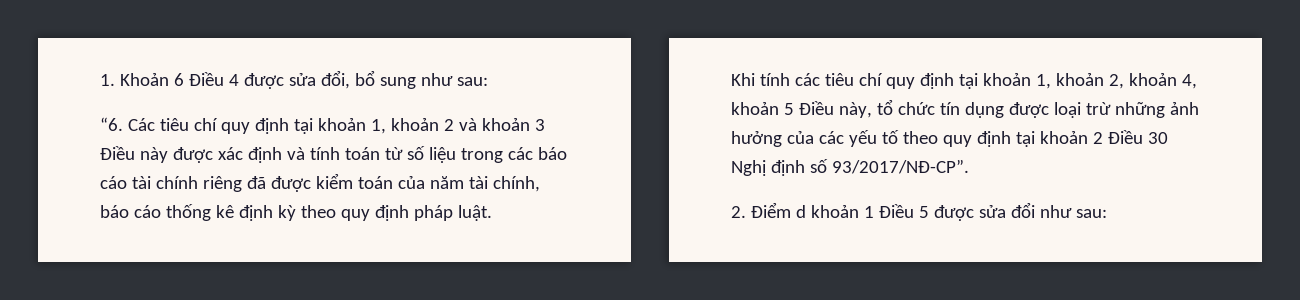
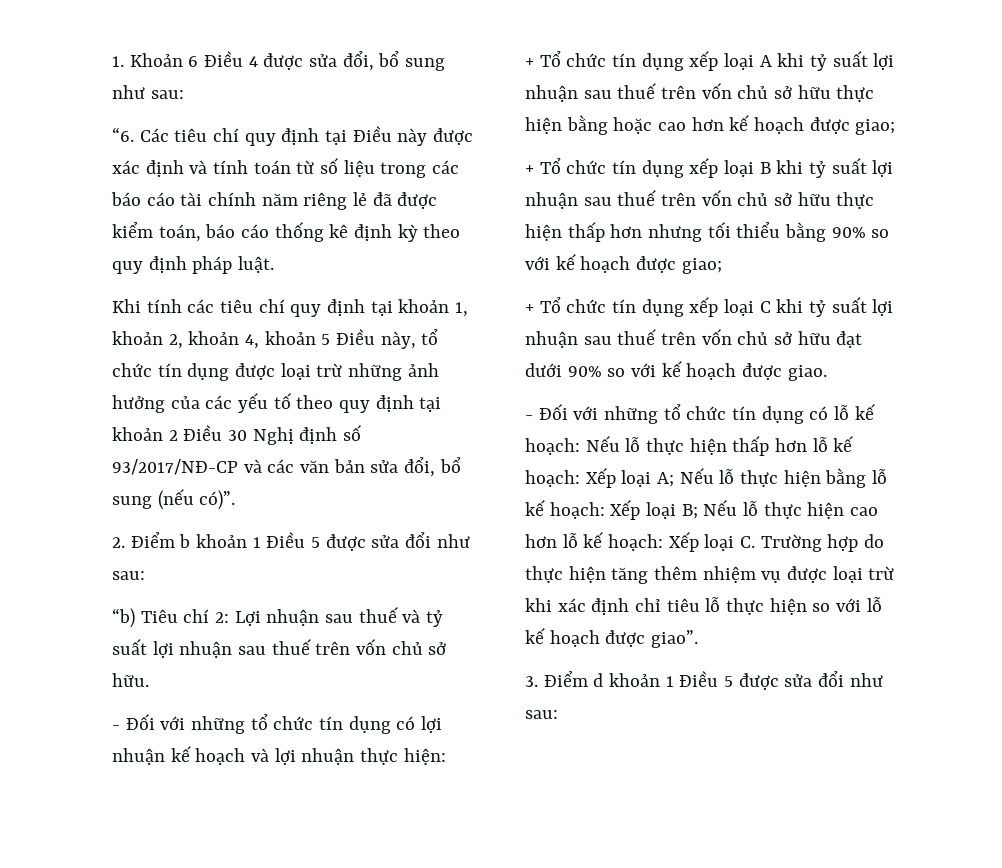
[317,118,545,134] khoản 1, khoản 2 và khoản 3 -> (348, 137) none
[202,173,540,192] riêng đã được kiểm toán của năm tài chính, -> [261,192,438,210] [112,222,201,242] năm riêng lẻ đã được kiểm toán,
[831,159,969,174] [731,206,746,218] 93/2017/NĐ-CP”. // 2. -> [112,457,461,477] [112,489,236,510] [112,532,470,551] [112,571,145,580] [112,607,444,628] [112,639,447,658] [112,673,149,687] [112,714,443,734] [112,746,446,765] [525,51,895,71] [525,83,875,102] [525,115,896,135] [525,158,894,178] [525,190,875,209] [525,222,890,242] [525,254,722,274] [525,297,894,317] [525,329,863,348] [525,361,827,381] [525,404,875,424] [525,436,854,456] [525,468,888,488] [525,500,879,520] [525,532,885,552] [525,566,895,584] [525,597,882,615] [525,628,699,648] [525,676,538,687] 93/2017/NĐ-CP và các văn bản sửa đổi, bổ sung (nếu có)”. // 2. Điểm b khoản 1 Điều 5 được sửa đổi như sau: // “b) Tiêu chí 2: Lợi nhuận sau thuế và tỷ suất lợi nhuận sau thuế trên vốn chủ sở hữu. // - Đối với những tổ chức tín dụng có lợi nhuận kế hoạch và lợi nhuận thực hiện: // + Tổ chức tín dụng xếp loại A khi tỷ suất lợi nhuận sau thuế trên vốn chủ sở hữu thực hiện bằng hoặc cao hơn kế hoạch được giao; // + Tổ chức tín dụng xếp loại B khi tỷ suất lợi nhuận sau thuế trên vốn chủ sở hữu thực hiện thấp hơn nhưng tối thiểu bằng 90% so với kế hoạch được giao; // + Tổ chức tín dụng xếp loại C khi tỷ suất lợi nhuận sau thuế trên vốn chủ sở hữu đạt dưới 90% so với kế hoạch được giao. // - Đối với những tổ chức tín dụng có lỗ kế hoạch: Nếu lỗ thực hiện thấp hơn lỗ kế hoạch: Xếp loại A; Nếu lỗ thực hiện bằng lỗ kế hoạch: Xếp loại B; Nếu lỗ thực hiện cao hơn lỗ kế hoạch: Xếp loại C. Trường hợp do thực hiện tăng thêm nhiệm vụ được loại trừ khi xác định chỉ tiêu lỗ thực hiện so với lỗ kế hoạch được giao”. // 3.

